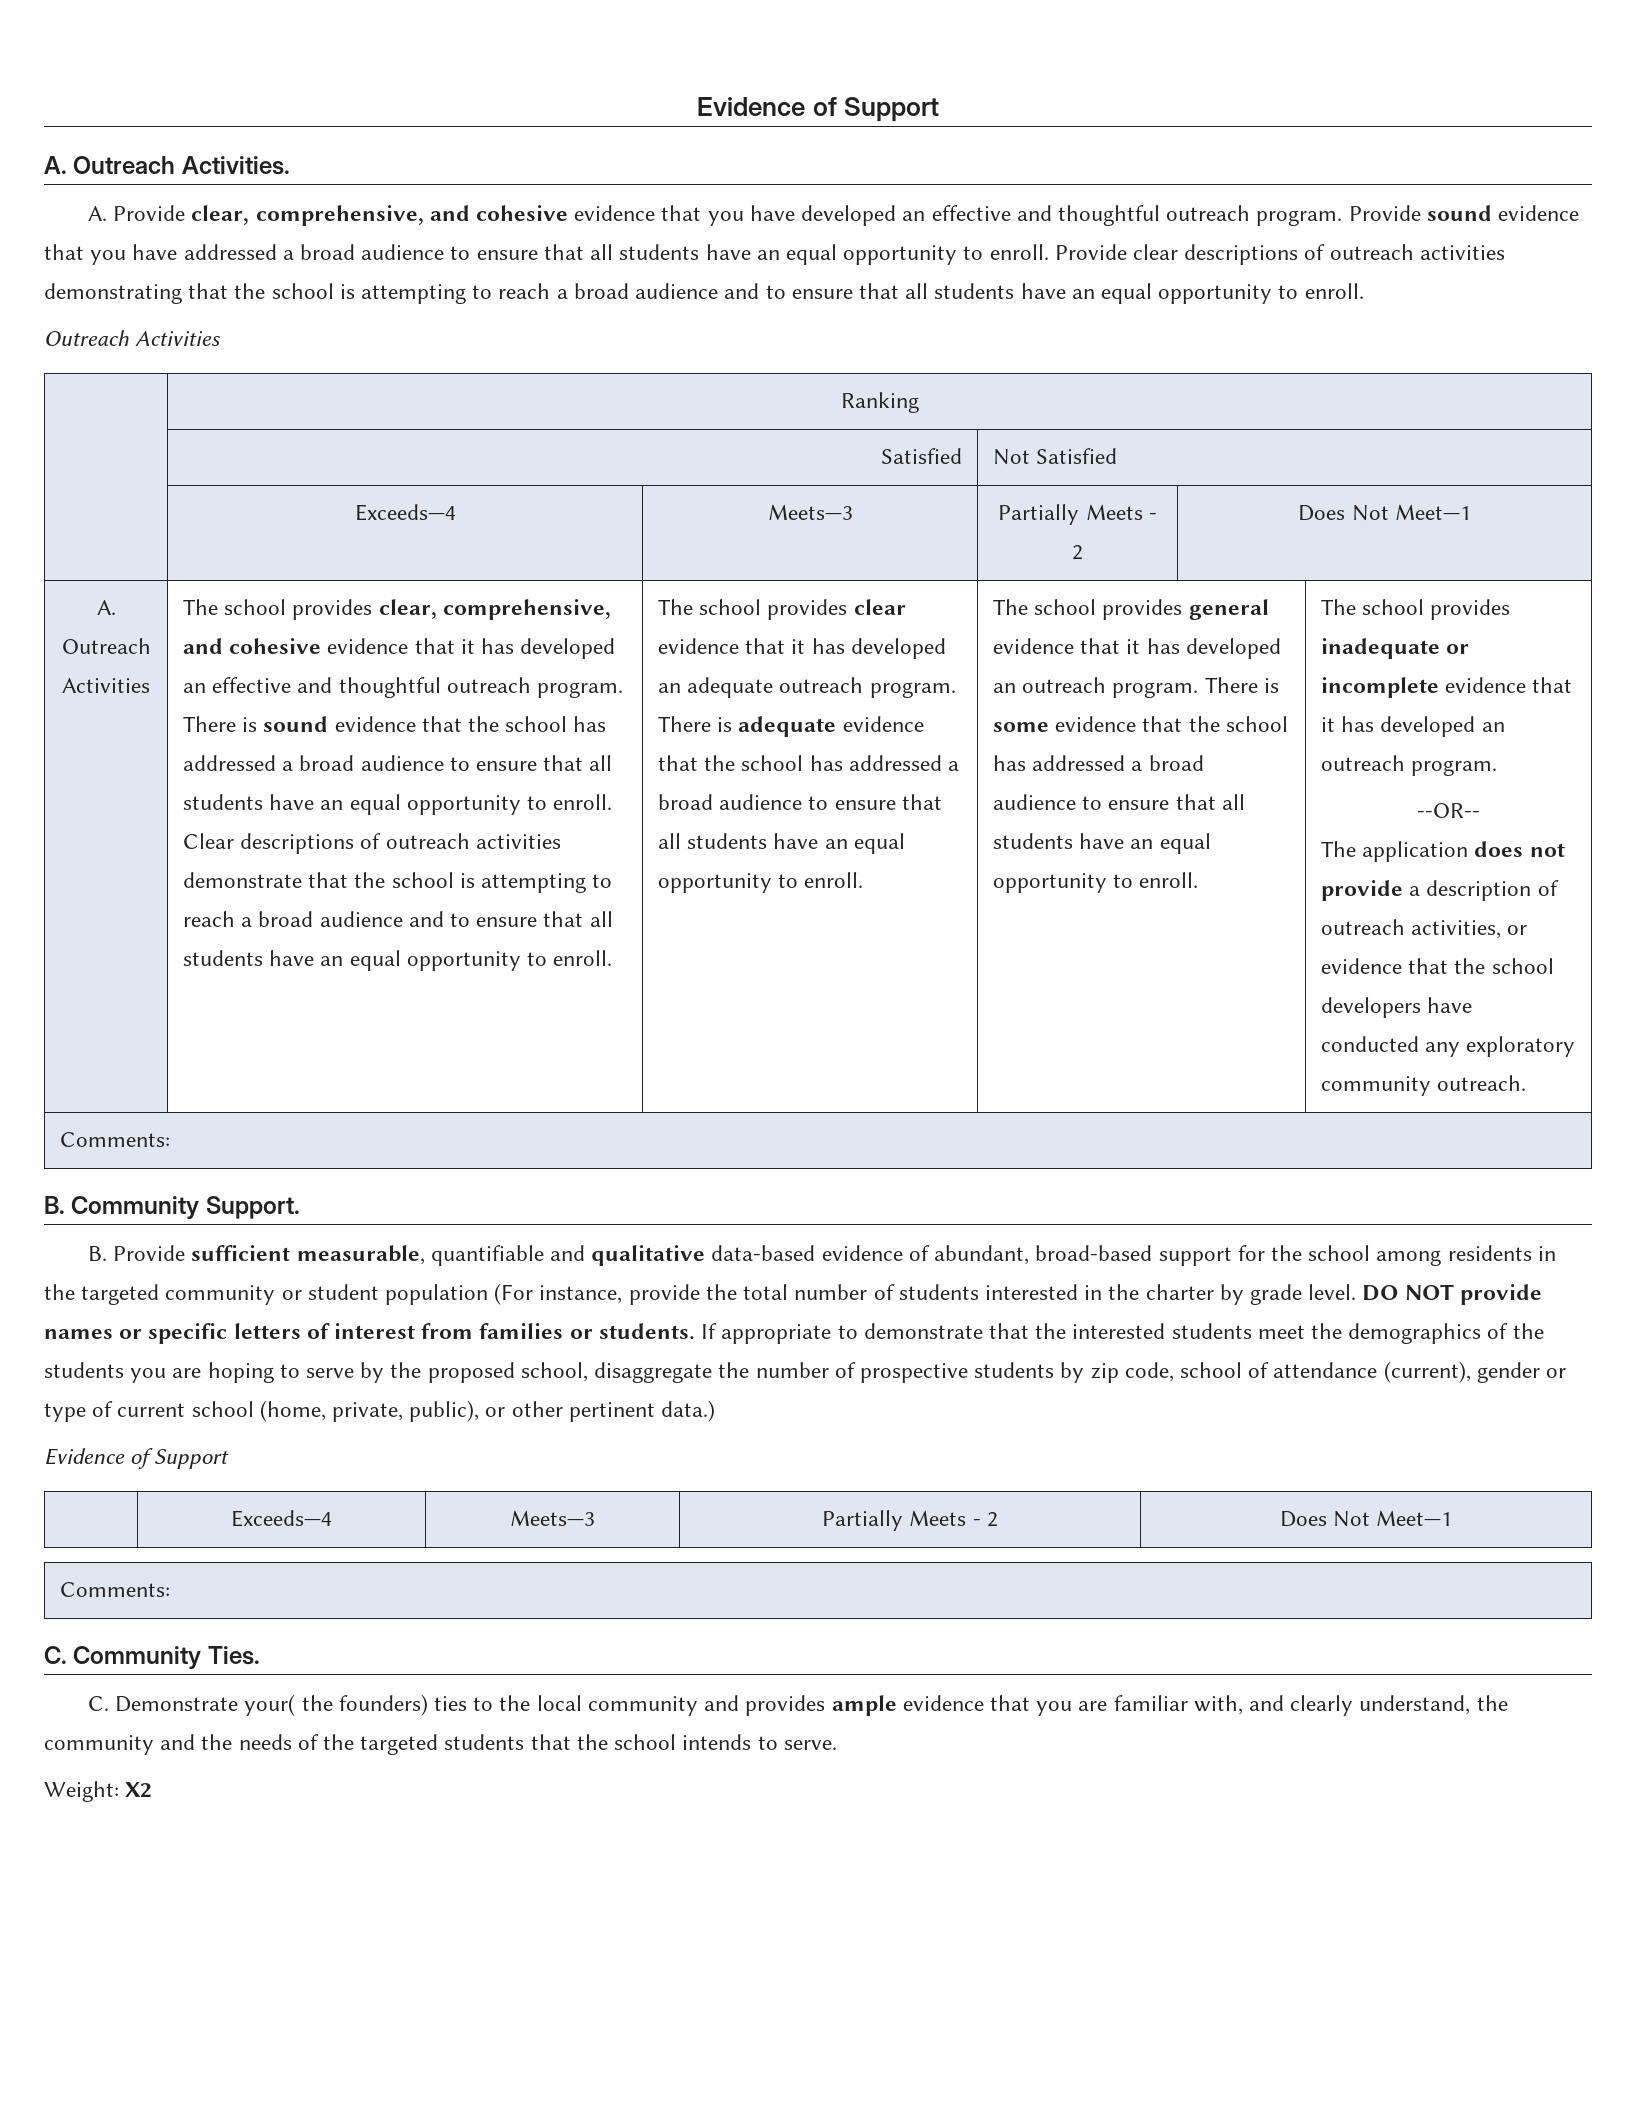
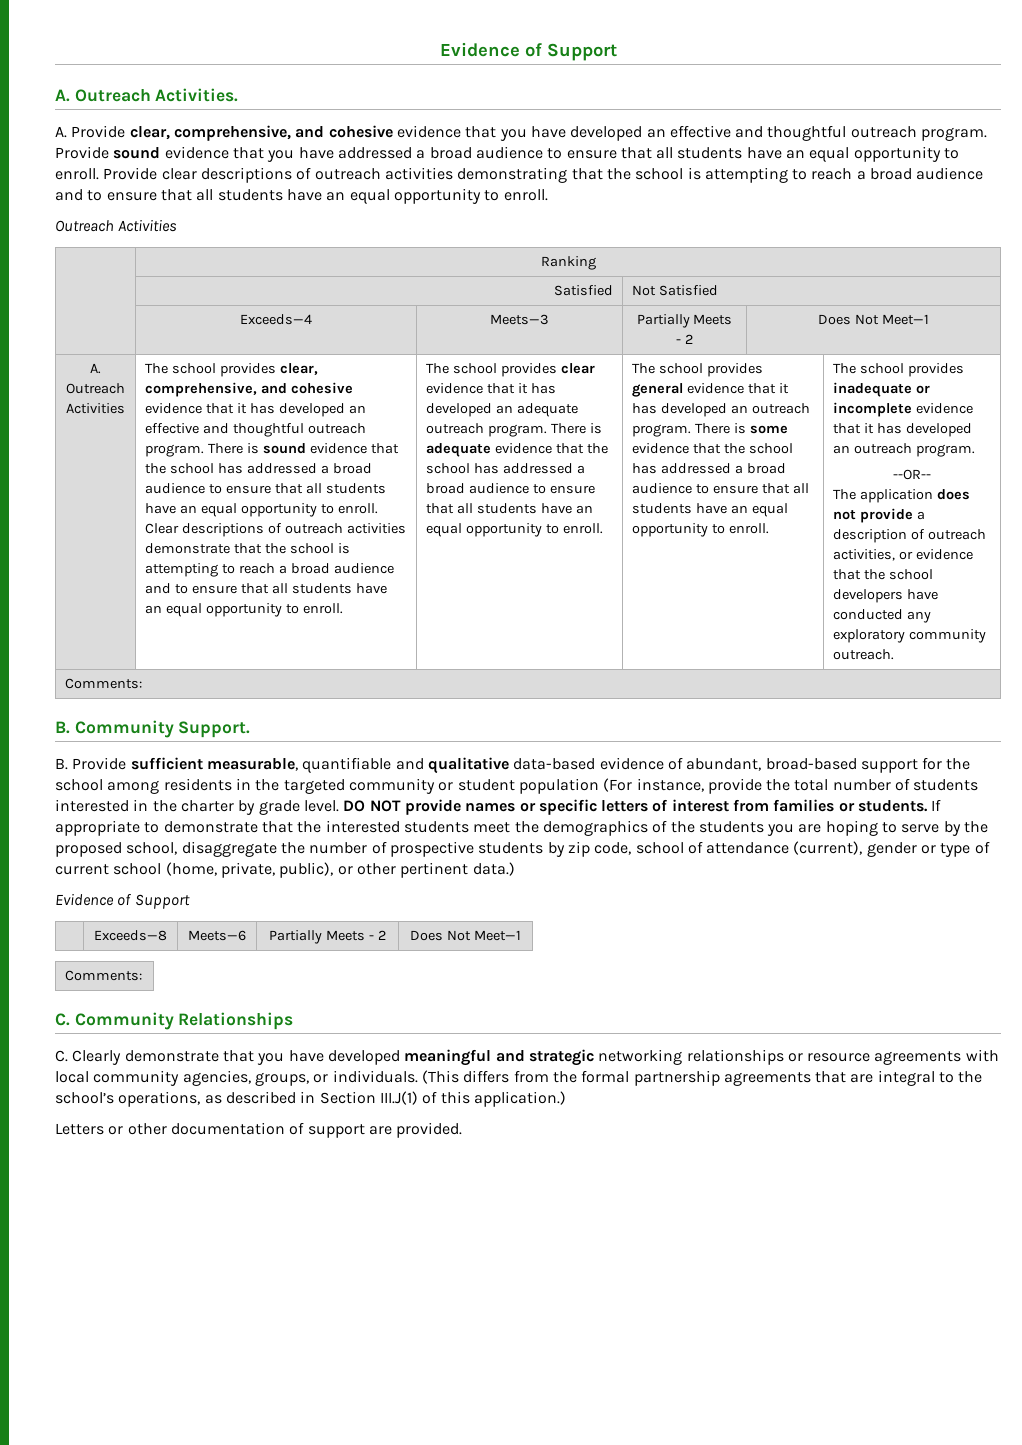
[231,1510,332,1527] [510,1510,595,1526] Exceeds—4 | Meets—3 -> [94,930,167,941] [188,930,246,941] Exceeds—8 | Meets—6
[207,1646,260,1665] [87,1694,1508,1716] [44,1734,837,1755] [44,1781,153,1802] Ties. // C. Demonstrate your( the founders) ties to the local community and provides ample evidence that you are familiar with, and clearly understand, the community and the needs of the targeted students that the school intends to serve. // Weight: X2 -> [178,1012,294,1030] [55,1049,999,1066] [55,1070,983,1086] [55,1091,566,1107] [55,1122,463,1138] Relationships // C. Clearly demonstrate that you have developed meaningful and strategic networking relationships or resource agreements with local community agencies, groups, or individuals. (This differs from the formal partnership agreements that are integral to the school’s operations, as described in Section III.J(1) of this application.) // Letters or other documentation of support are provided.

